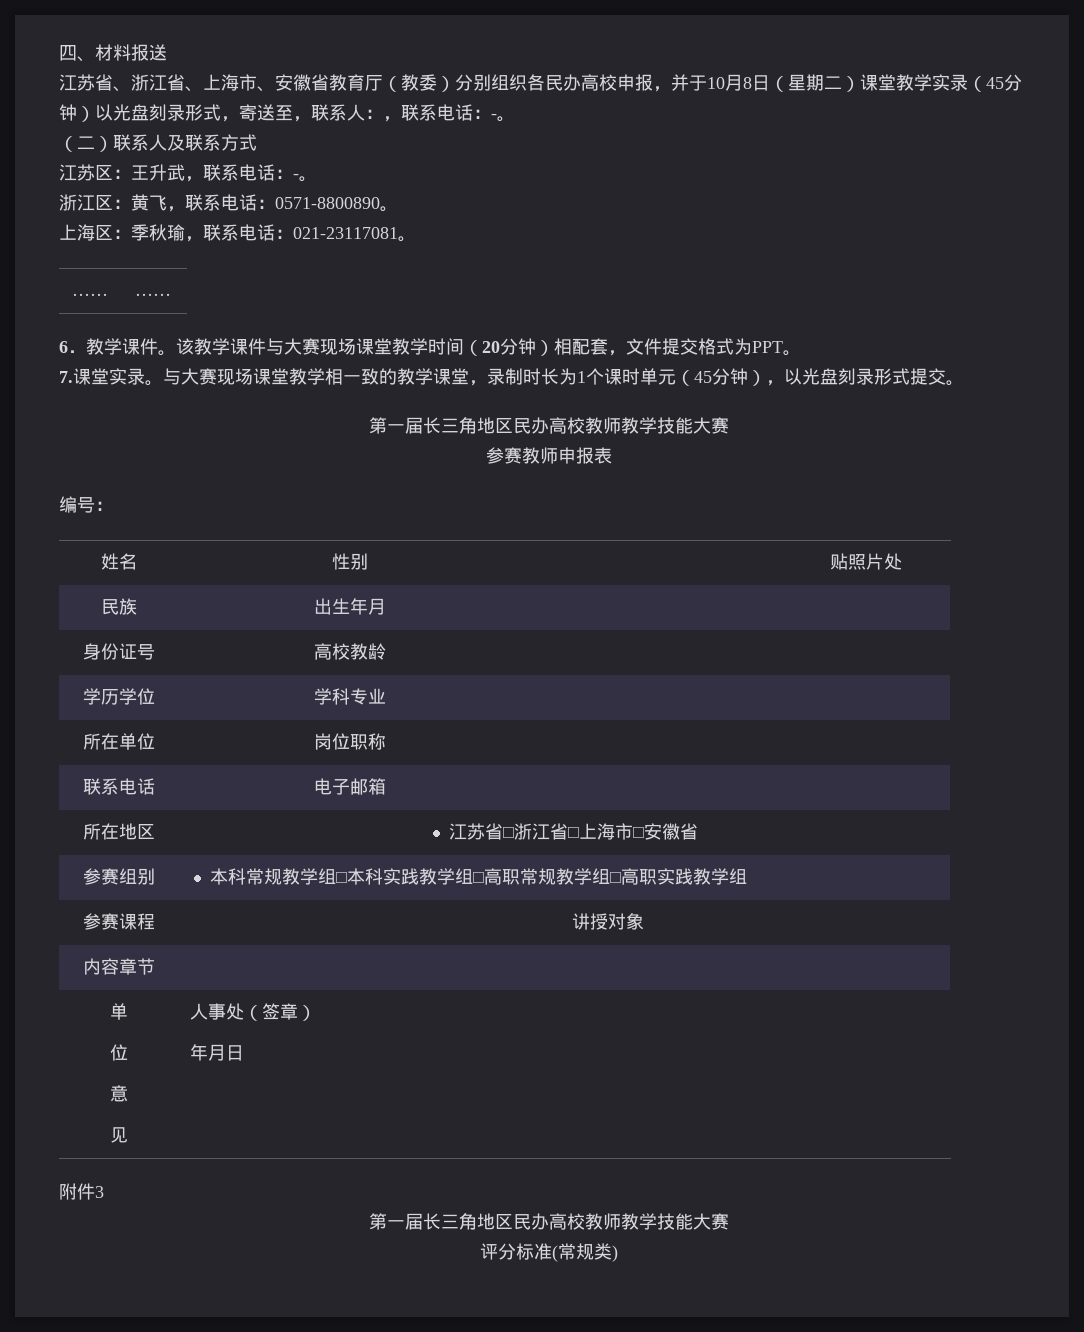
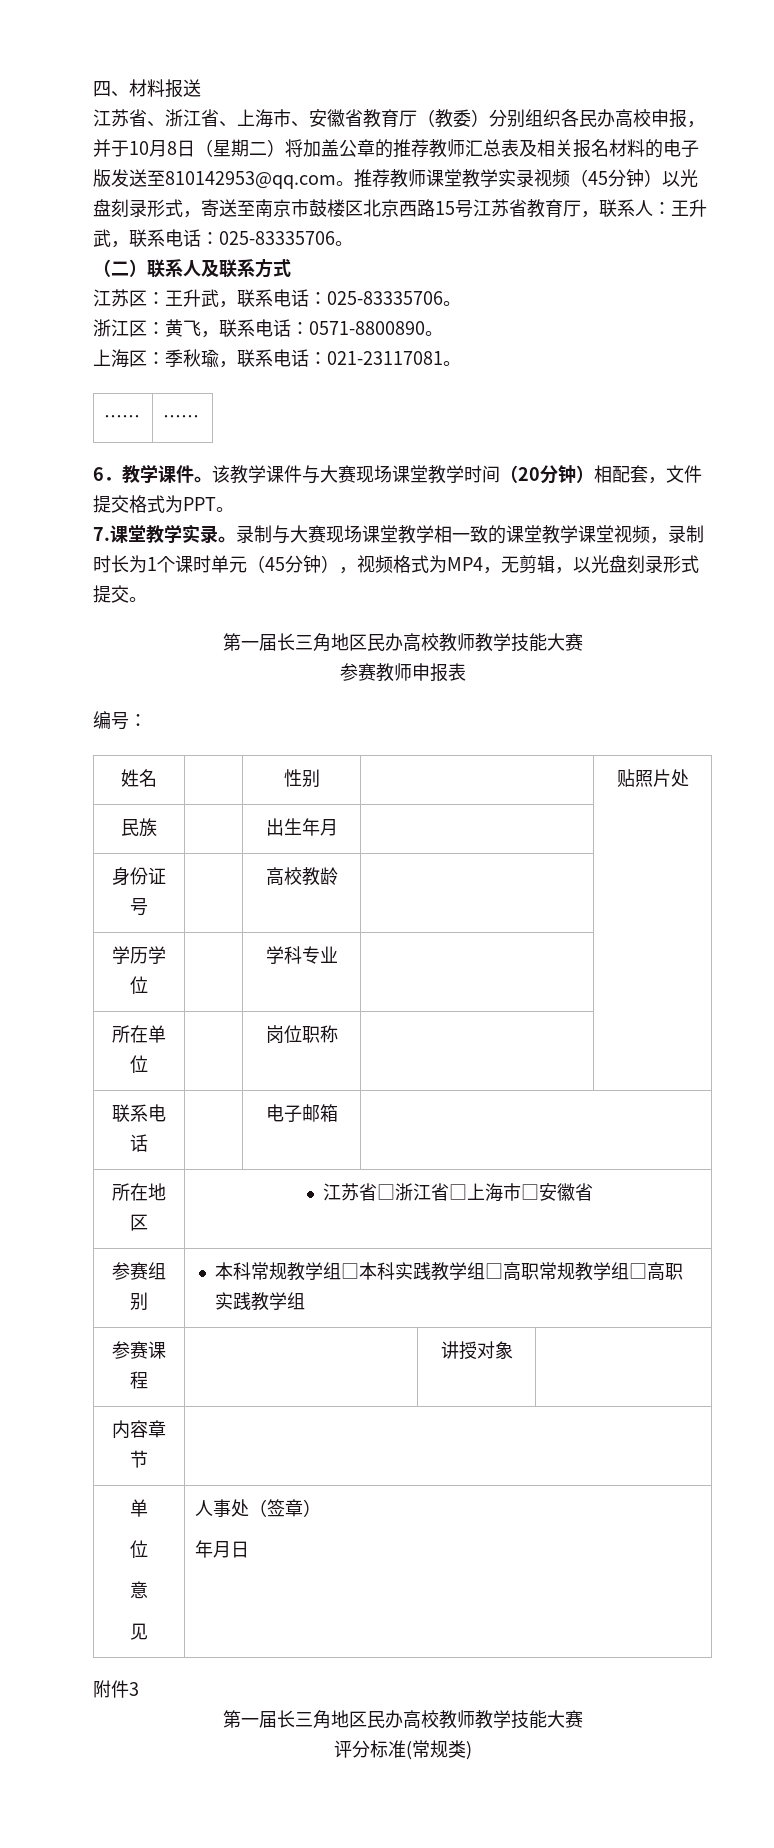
[860,74,968,91] 课堂教学实录 -> [285,139,699,158] [93,169,570,189] 将加盖公章的推荐教师汇总表及相关报名材料的电子版发送至810142953@qq.com。推荐教师课堂教学实录视频
(293, 113) none -> [255,199,581,218] 南京市鼓楼区北京西路15号江苏省教育厅
[383,104,497,122] ，联系电话：- -> [671,199,707,217] [93,229,335,248] 王升武，联系电话：025-83335706
[293,174,299,179] - -> [327,291,443,305] 025-83335706
[109,368,163,386] 实录。 -> [146,524,272,544] 教学实录。录制
(397, 376) none -> [506,525,542,543] 课堂
(469, 376) none -> [614,525,650,543] 视频
(784, 383) none -> [357,555,573,574] 视频格式为MP4，无剪辑，

